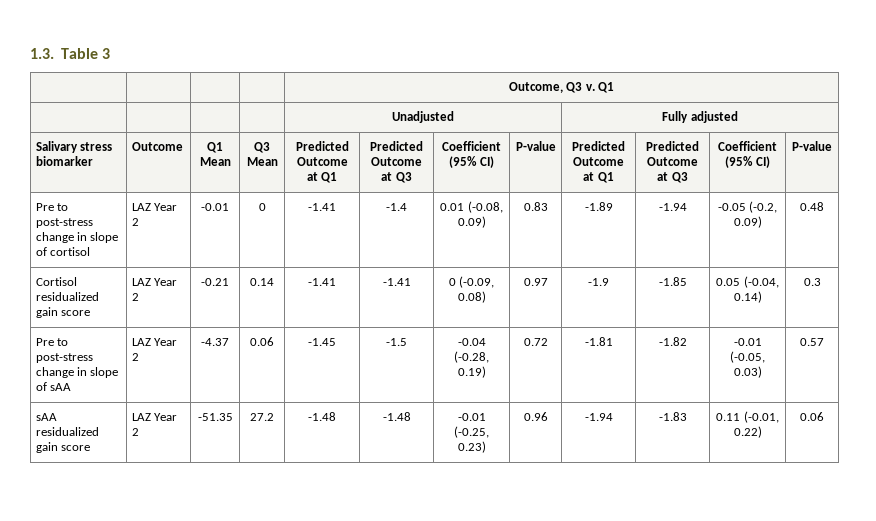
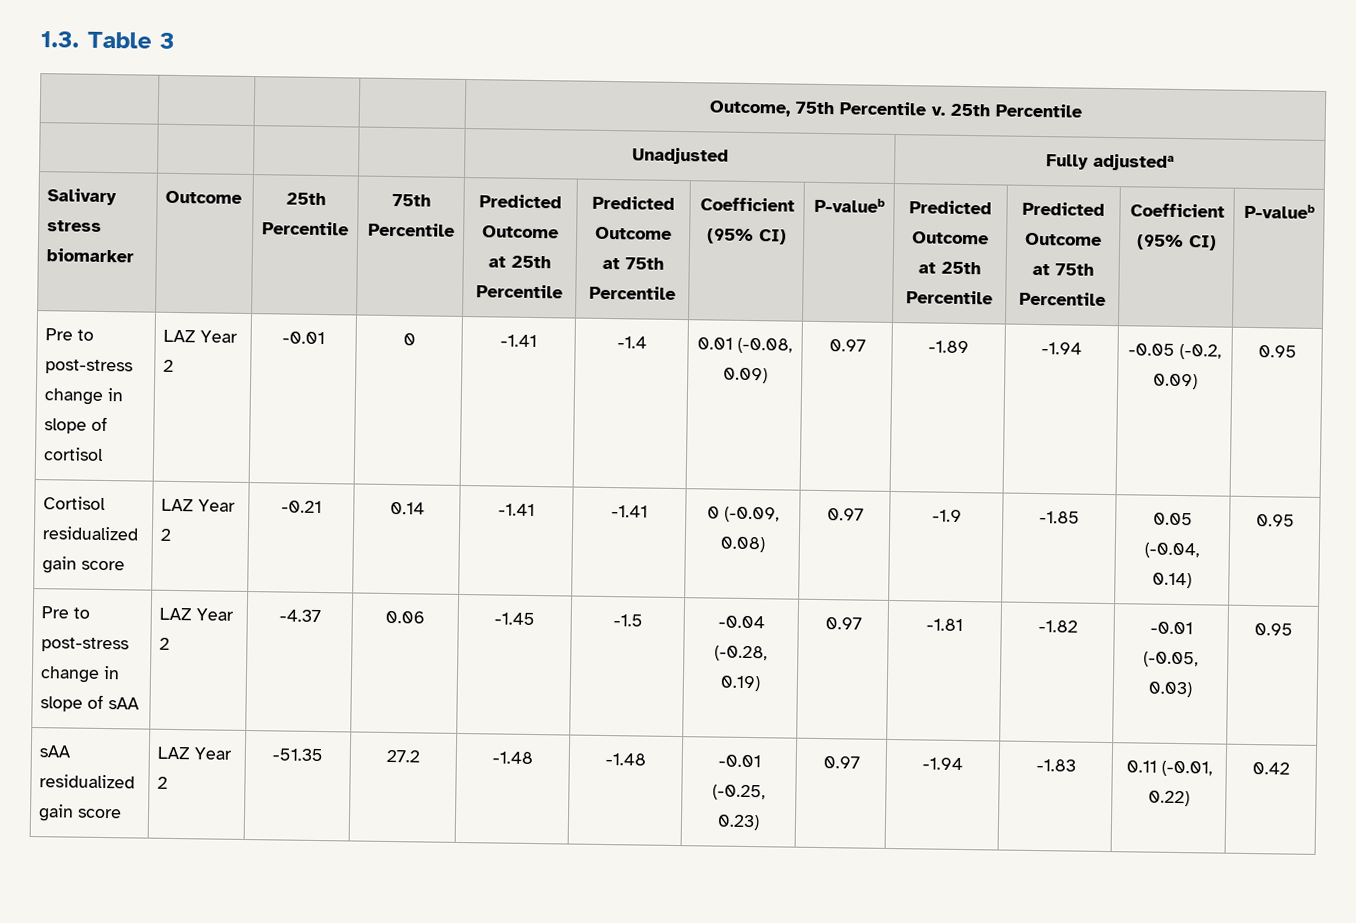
[566,82,615,93] Q3 v. Q1 -> [794,101,1083,118] 75th Percentile v. 25th Percentile
[690,111,738,123] adjusted -> [1092,153,1175,171] adjusteda
[207,142,223,153] [199,157,231,166] [254,142,270,153] [246,157,278,166] [295,141,349,151] [296,157,348,166] [306,172,338,183] [370,141,423,151] [371,157,422,166] [381,172,412,183] [442,141,501,151] [449,156,494,168] [515,141,556,151] [572,141,625,151] [573,157,624,166] [583,172,614,183] [646,141,699,151] [647,157,698,166] [657,172,688,183] [718,141,777,151] [725,156,770,168] [792,141,832,151] Q1 Mean | Q3 Mean | Predicted Outcome at Q1 | Predicted Outcome at Q3 | Coefficient (95% CI) | P-value | Predicted Outcome at Q1 | Predicted Outcome at Q3 | Coefficient (95% CI) | P-value -> [285,192,326,206] [262,221,349,236] [391,193,431,207] [367,222,455,237] [479,194,562,209] [482,225,559,239] [488,255,551,269] [476,284,563,299] [592,195,675,210] [595,226,672,240] [601,257,664,270] [589,285,676,300] [699,197,795,212] [707,228,787,245] [813,197,885,213] [909,200,992,215] [912,231,989,245] [918,261,981,275] [906,290,993,305] [1022,201,1105,216] [1025,232,1102,246] [1031,263,1094,276] [1019,291,1106,306] [1129,203,1225,218] [1137,234,1217,251] [1243,203,1315,219] 25th Percentile | 75th Percentile | Predicted Outcome at 25th Percentile | Predicted Outcome at 75th Percentile | Coefficient (95% CI) | P-valueb | Predicted Outcome at 25th Percentile | Predicted Outcome at 75th Percentile | Coefficient (95% CI) | P-valueb
[523,202,548,211] 0.83 -> [828,339,866,352] 0.97
[800,202,824,211] 0.48 -> [1257,345,1297,358] 0.95
[803,278,821,286] 0.3 -> [1255,514,1295,527] 0.95
[523,338,548,346] 0.72 -> [824,617,862,630] 0.97
[800,338,824,346] 0.57 -> [1253,623,1293,636] 0.95
[523,412,548,421] 0.96 -> [822,756,860,769] 0.97
[800,412,824,421] 0.06 -> [1252,762,1290,775] 0.42

